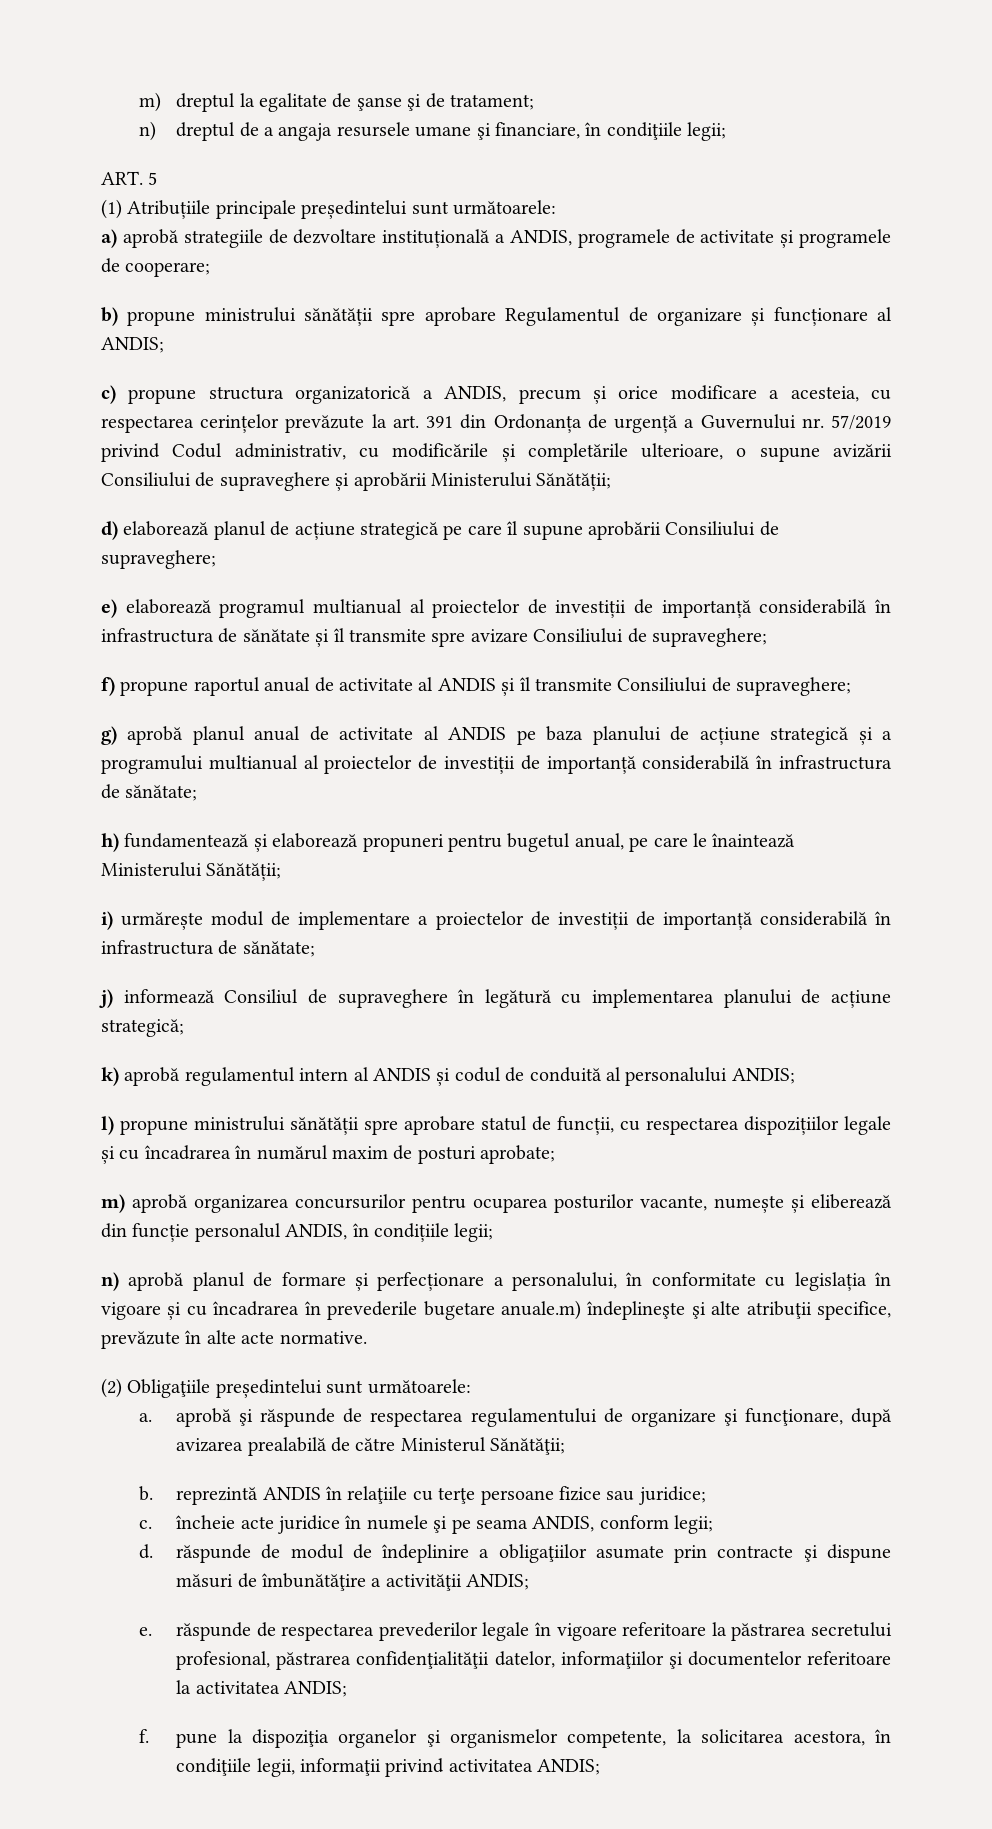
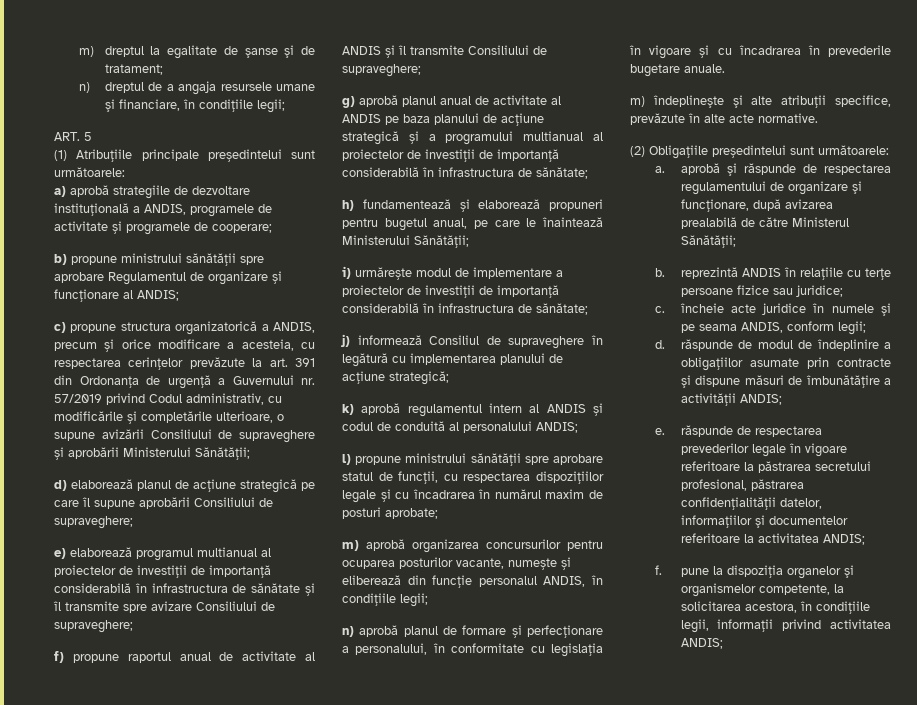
[500,1300,581,1320] anuale.m) -> [684,64,725,73] [630,96,645,107] anuale. // m)

